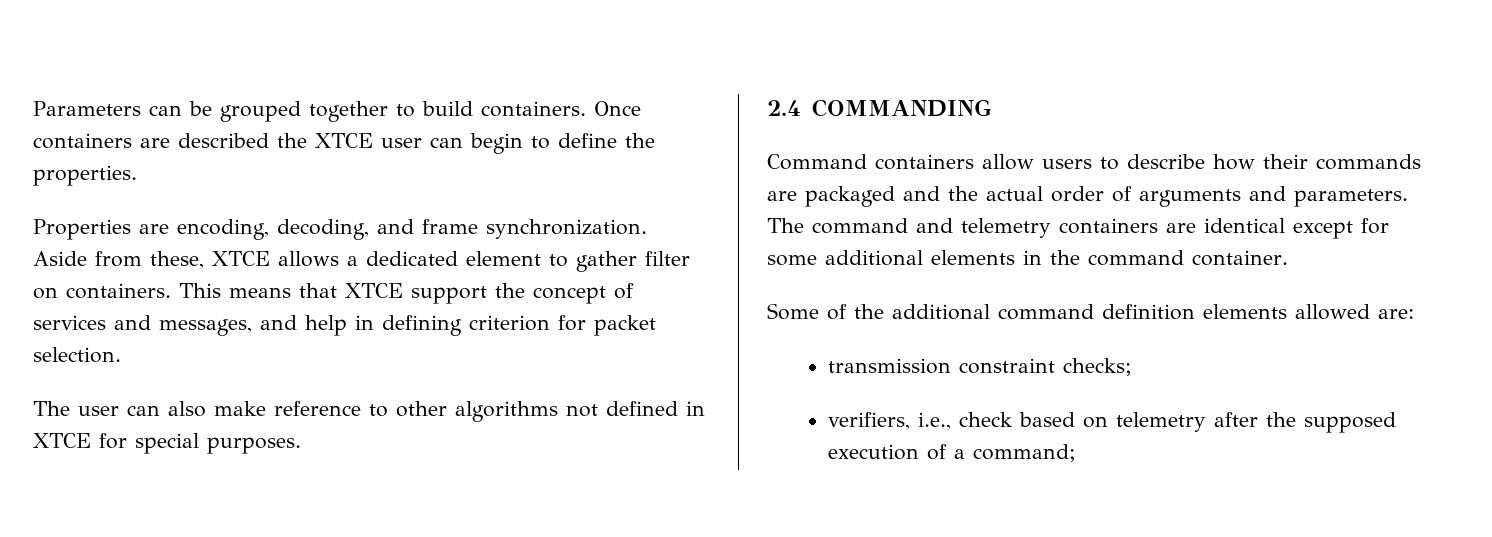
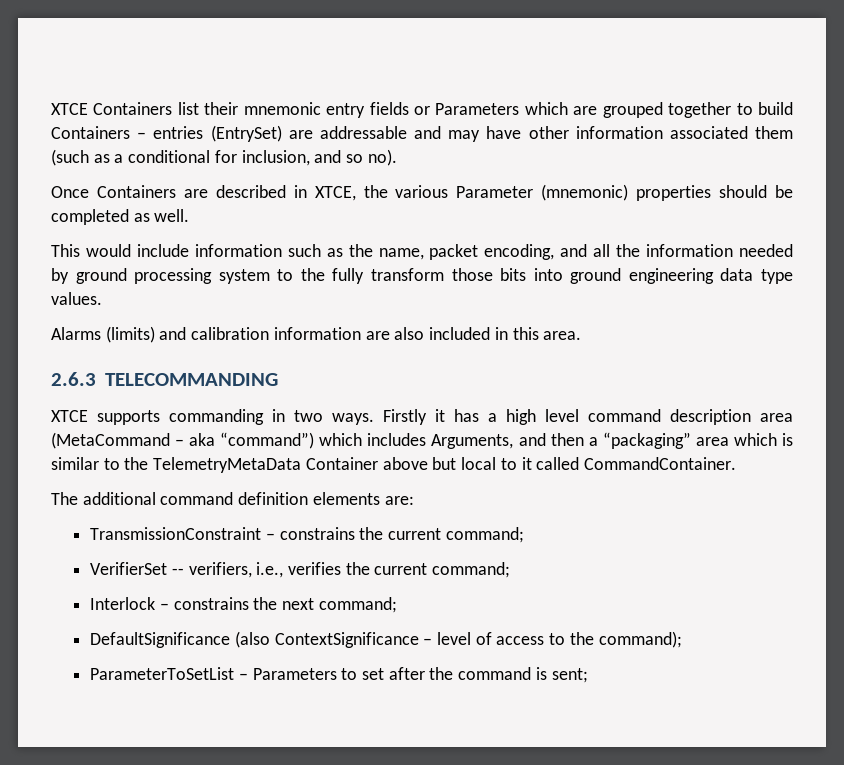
[33,101,641,122] [33,133,655,154] [33,165,137,186] [33,219,647,240] [33,251,690,272] [33,283,634,304] [33,315,656,336] [33,347,121,363] [33,401,705,422] [33,433,301,454] [767,99,992,117] [767,154,1421,170] [767,186,1408,207] [767,218,1389,239] [767,250,1288,266] [767,303,884,320] Parameters can be grouped together to build containers. Once containers are described the XTCE user can begin to define the properties. // Properties are encoding, decoding, and frame synchronization. Aside from these, XTCE allows a dedicated element to gather filter on containers. This means that XTCE support the concept of services and messages, and help in defining criterion for packet selection. // The user can also make reference to other algorithms not defined in XTCE for special purposes. // 2.4 COMMANDING // Command containers allow users to describe how their commands are packaged and the actual order of arguments and parameters. The command and telemetry containers are identical except for some additional elements in the command container. // Some of the -> [51,102,794,118] [51,125,793,142] [51,149,397,166] [51,184,793,201] [51,209,190,225] [51,244,794,260] [51,268,793,284] [51,292,102,305] [51,326,582,343] [51,372,278,386] [51,409,793,425] [51,432,794,449] [51,457,736,473] [51,492,78,505] XTCE Containers list their mnemonic entry fields or Parameters which are grouped together to build Containers – entries (EntrySet) are addressable and may have other information associated them (such as a conditional for inclusion, and so no). // Once Containers are described in XTCE, the various Parameter (mnemonic) properties should be completed as well. // This would include information such as the name, packet encoding, and all the information needed by ground processing system to the fully transform those bits into ground engineering data type values. // Alarms (limits) and calibration information are also included in this area. // 2.6.3 TELECOMMANDING // XTCE supports commanding in two ways. Firstly it has a high level command description area (MetaCommand – aka “command”) which includes Arguments, and then a “packaging” area which is similar to the TelemetryMetaData Container above but local to it called CommandContainer. // The
[1295,304,1370,320] allowed -> (380, 498) none
[828,358,1133,376] [828,412,1397,433] [828,444,1077,462] transmission constraint checks; // verifiers, i.e., check based on telemetry after the supposed execution of a command; -> [90,527,524,543] [90,562,511,578] [90,597,397,613] [90,631,682,648] [90,667,588,683] TransmissionConstraint – constrains the current command; // VerifierSet -- verifiers, i.e., verifies the current command; // Interlock – constrains the next command; // DefaultSignificance (also ContextSignificance – level of access to the command); // ParameterToSetList – Parameters to set after the command is sent;

